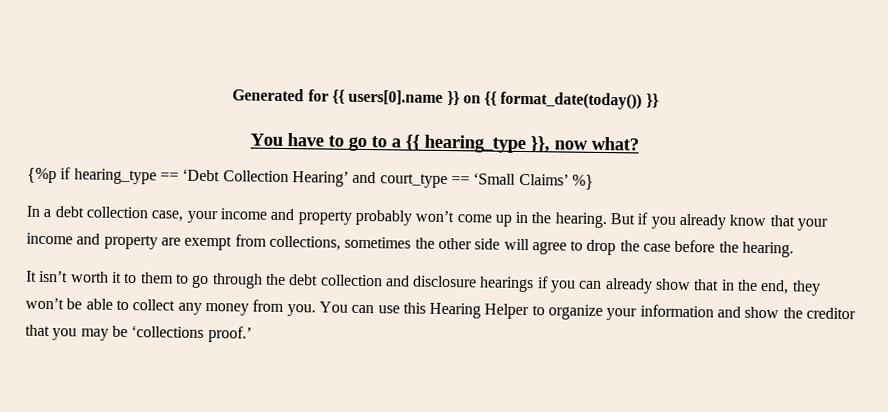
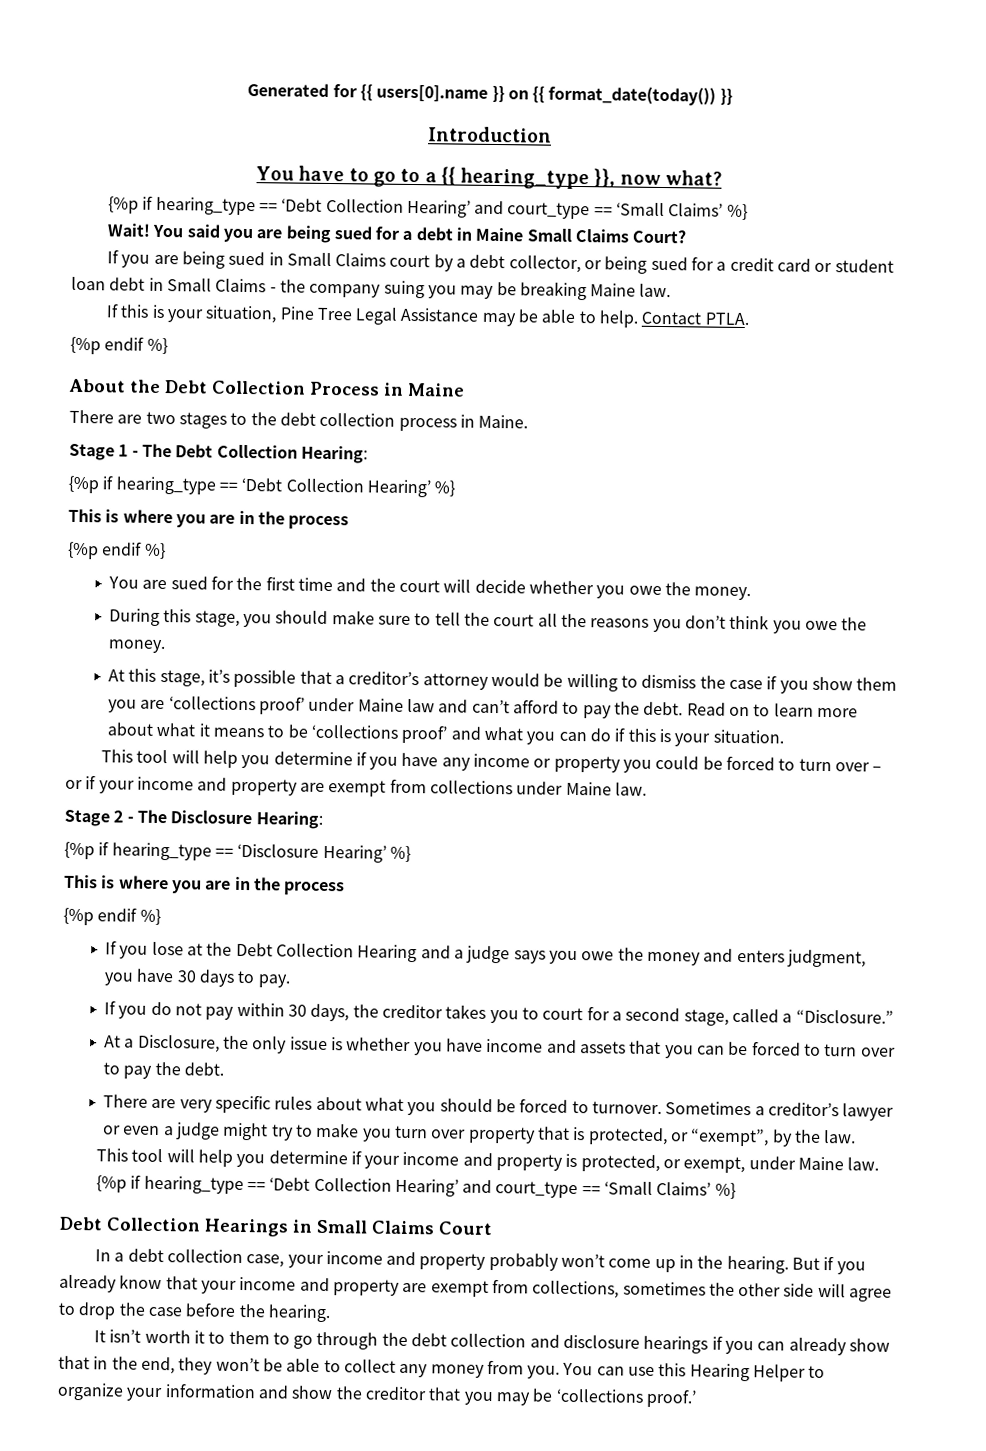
(659, 100) none -> [428,126,552,143] // Introduction
(594, 182) none -> [106,223,687,244] [106,249,894,274] [71,276,672,301] [105,303,749,328] [70,336,168,355] [68,378,465,397] [69,409,529,432] [69,443,368,464] [68,475,456,498] [68,508,350,530] [67,541,166,560] [108,575,752,601] [109,608,868,634] [108,639,167,654] [108,668,898,694] [108,696,858,719] [107,722,784,747] [100,749,883,773] [65,775,647,797] [64,809,323,829] [64,841,411,863] [64,874,346,896] [63,907,161,926] [105,940,866,968] [104,968,290,988] [104,1000,894,1026] [104,1034,896,1059] [103,1061,225,1079] [103,1094,895,1121] [103,1122,857,1147] [95,1148,880,1174] [95,1174,736,1199] [59,1216,493,1237] // Wait! You said you are being sued for a debt in Maine Small Claims Court? // If you are being sued in Small Claims court by a debt collector, or being sued for a credit card or student loan debt in Small Claims - the company suing you may be breaking Maine law. // If this is your situation, Pine Tree Legal Assistance may be able to help. Contact PTLA. // {%p endif %} // About the Debt Collection Process in Maine // There are two stages to the debt collection process in Maine. // Stage 1 - The Debt Collection Hearing: // {%p if hearing_type == ‘Debt Collection Hearing’ %} // This is where you are in the process // {%p endif %} // You are sued for the first time and the court will decide whether you owe the money. // During this stage, you should make sure to tell the court all the reasons you don’t think you owe the money. // At this stage, it’s possible that a creditor’s attorney would be willing to dismiss the case if you show them you are ‘collections proof’ under Maine law and can’t afford to pay the debt. Read on to learn more about what it means to be ‘collections proof’ and what you can do if this is your situation. // This tool will help you determine if you have any income or property you could be forced to turn over – or if your income and property are exempt from collections under Maine law. // Stage 2 - The Disclosure Hearing: // {%p if hearing_type == ‘Disclosure Hearing’ %} // This is where you are in the process // {%p endif %} // If you lose at the Debt Collection Hearing and a judge says you owe the money and enters judgment, you have 30 days to pay. // If you do not pay within 30 days, the creditor takes you to court for a second stage, called a “Disclosure.” // At a Disclosure, the only issue is whether you have income and assets that you can be forced to turn over to pay the debt. // There are very specific rules about what you should be forced to turnover. Sometimes a creditor’s lawyer or even a judge might try to make you turn over property that is protected, or “exempt”, by the law. // This tool will help you determine if your income and property is protected, or exempt, under Maine law. // {%p if hearing_type == ‘Debt Collection Hearing’ and court_type == ‘Small Claims’ %} // Debt Collection Hearings in Small Claims Court

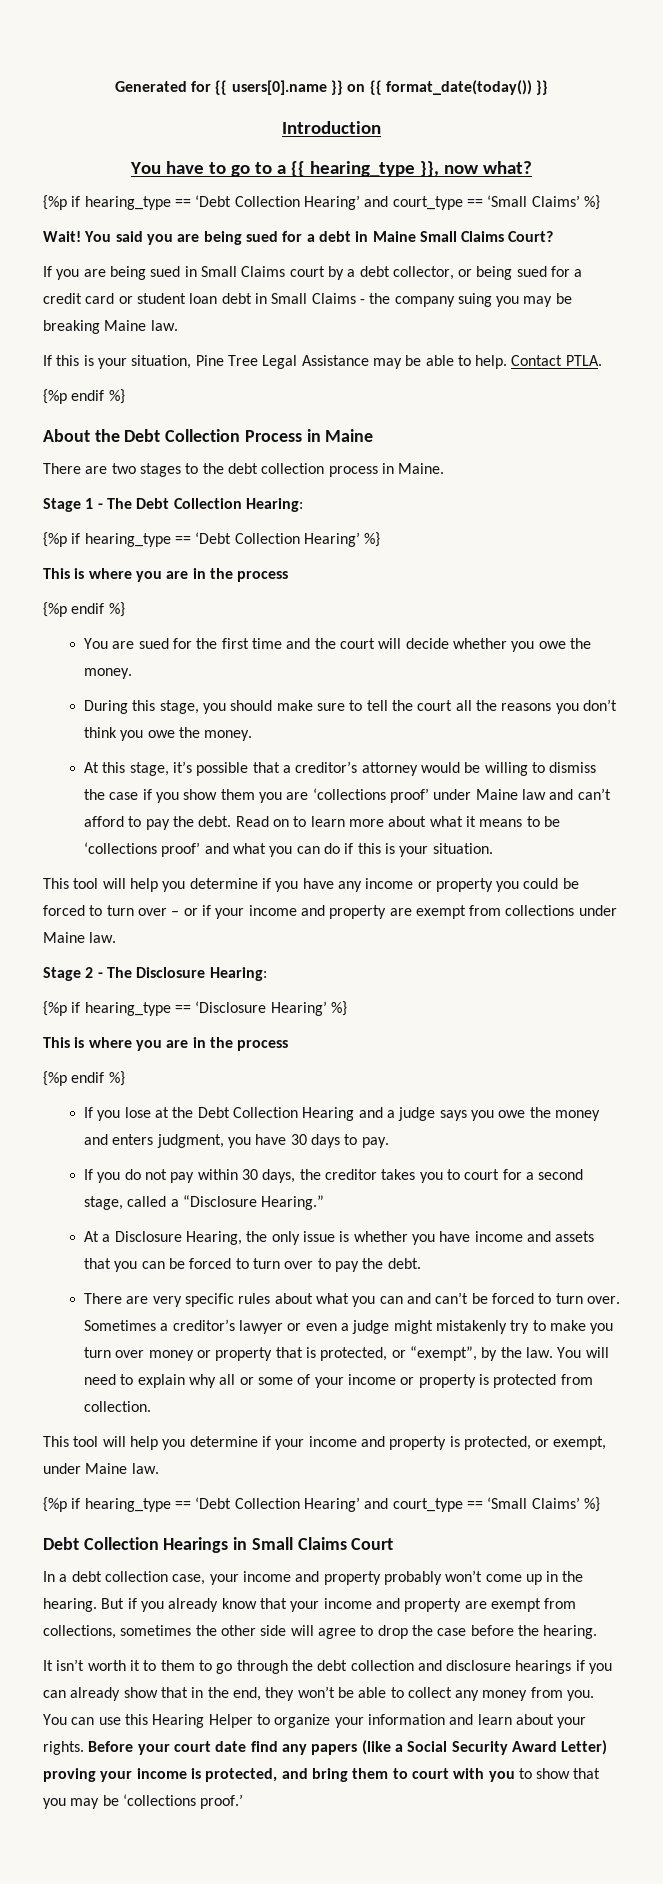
[795,1009,894,1024] “Disclosure.” -> [183,1195,325,1210] “Disclosure Hearing.”
[137,1034,220,1053] Disclosure, -> [114,1231,243,1245] Disclosure Hearing,
[439,1098,662,1115] should be forced to turnover. -> [379,1292,620,1304] can and can’t be forced to turn over.
(269, 1131) none -> [435,1320,507,1334] mistakenly
(467, 1134) none -> [148,1350,212,1361] money or
(857, 1137) none -> [557,1347,609,1358] [84,1374,593,1388] [84,1401,152,1412] You will need to explain why all or some of your income or property is protected from collection.
[291,1385,427,1401] show the creditor -> [477,1714,587,1728] [43,1740,608,1755] [43,1768,571,1782] learn about your rights. Before your court date find any papers (like a Social Security Award Letter) proving your income is protected, and bring them to court with you to show

